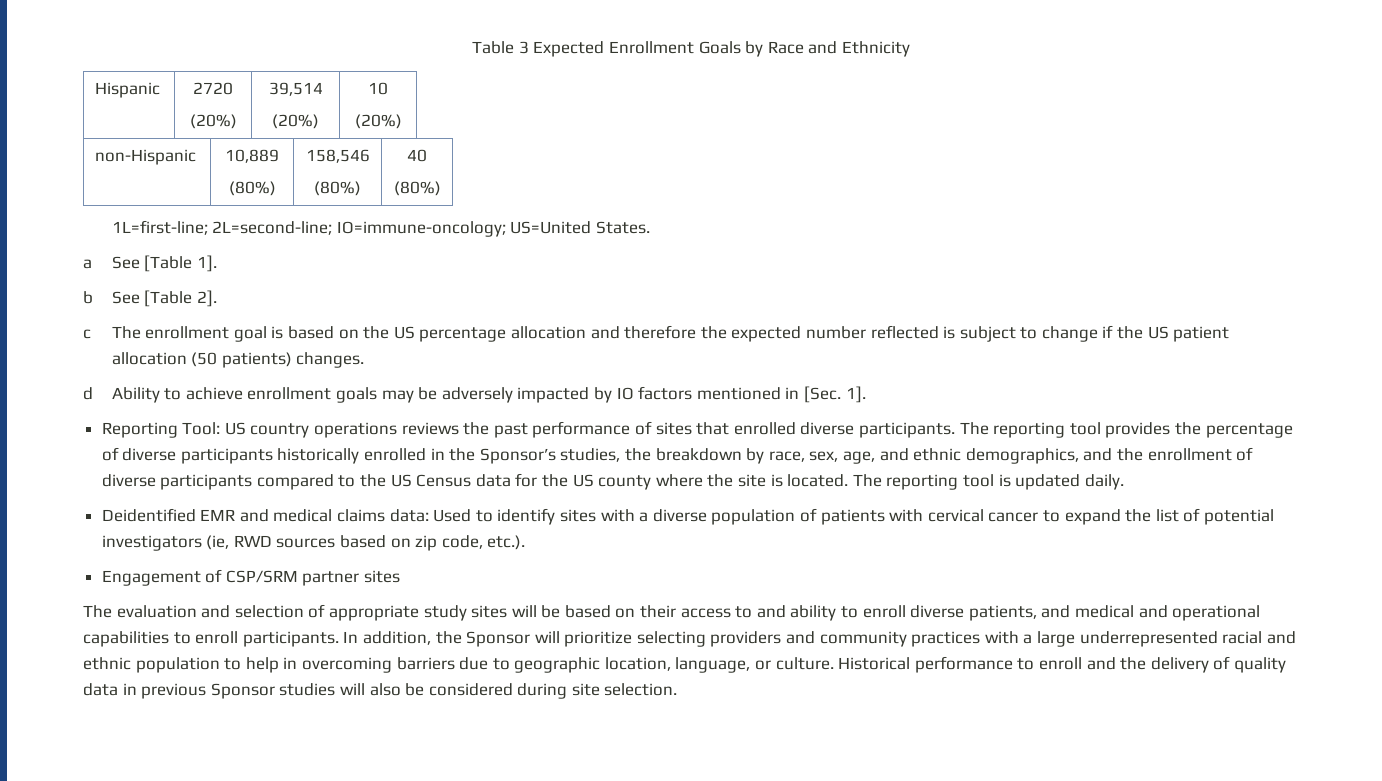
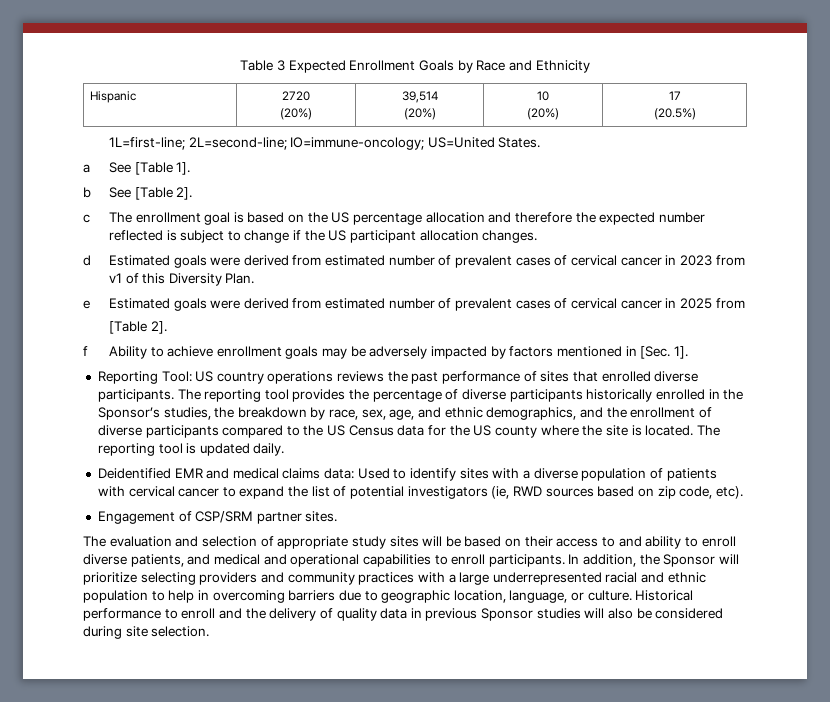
[94,149,196,165] [225,149,279,163] [228,181,276,196] [305,149,370,163] [314,181,361,196] [407,149,427,162] [393,181,441,196] // non-Hispanic | 10,889 // (80%) | 158,546 // (80%) | 40 // (80%) -> [668,91,681,100] [653,108,696,120] | 17 // (20.5%)
[1173,326,1230,342] [111,352,365,368] [83,387,93,400] patient allocation (50 patients) changes. // d -> [350,230,538,243] [83,255,745,268] [108,273,255,286] [83,298,745,311] [108,321,167,334] [83,346,88,356] participant allocation changes. // d Estimated goals were derived from estimated number of prevalent cases of cervical cancer in 2023 from v1 of this Diversity Plan. // e Estimated goals were derived from estimated number of prevalent cases of cervical cancer in 2025 from // [Table 2]. // f
[616,387,634,400] IO -> (506, 352) none
[487,535,526,550] etc.). -> [715,486,743,499] etc).
[364,570,401,583] sites -> [305,511,338,522] sites.

